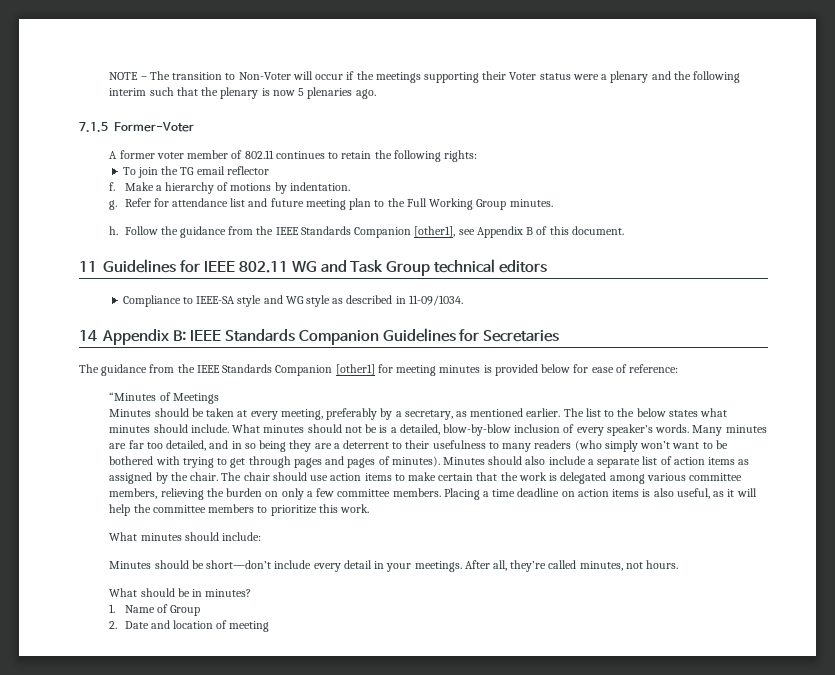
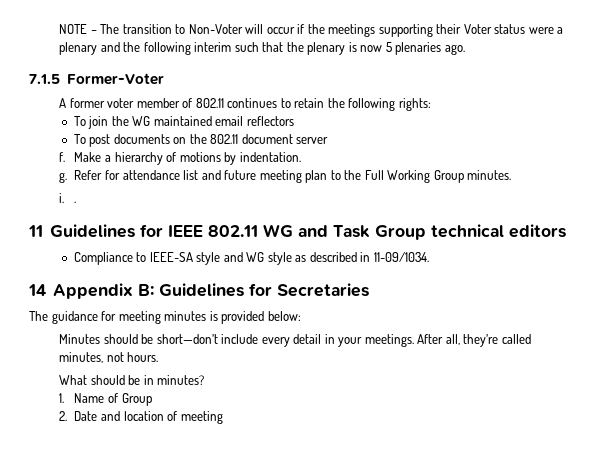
[180,166,269,175] TG email reflector -> [132,116,294,126] [73,134,329,147] WG maintained email reflectors // To post documents on the 802.11 document server
[109,226,624,238] h. Follow the guidance from the IEEE Standards Companion [other1], see Appendix B of this document. -> [59,193,77,203] i. .
[189,329,379,345] IEEE Standards Companion -> (154, 290) none
[149,364,375,376] from the IEEE Standards Companion [other1] -> (98, 317) none
[541,364,679,373] [109,392,219,404] [109,408,728,420] [109,424,767,436] [109,440,728,452] [109,456,750,468] [109,472,743,484] [109,488,757,500] [109,504,370,516] [109,532,262,541] below for ease of reference: // “Minutes of Meetings // Minutes should be taken at every meeting, preferably by a secretary, as mentioned earlier. The list to the below states what minutes should include. What minutes should not be is a detailed, blow-by-blow inclusion of every speaker’s words. Many minutes are far too detailed, and in so being they are a deterrent to their usefulness to many readers (who simply won’t want to be bothered with trying to get through pages and pages of minutes). Minutes should also include a separate list of action items as assigned by the chair. The chair should use action items to make certain that the work is delegated among various committee members, relieving the burden on only a few committee members. Placing a time deadline on action items is also useful, as it will help the committee members to prioritize this work. // What minutes should include: -> [267,311,301,321] below:

